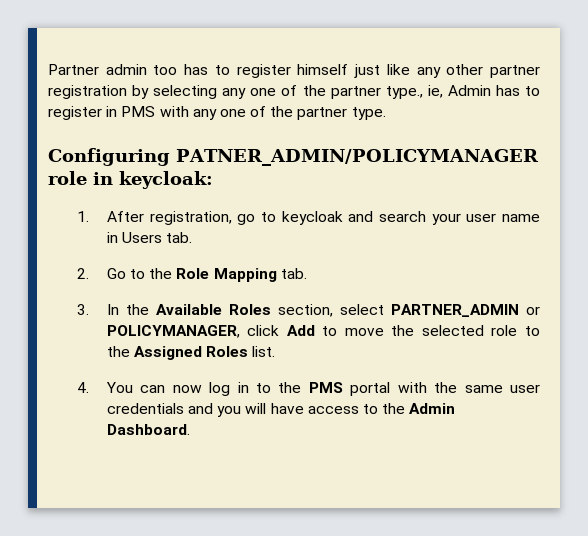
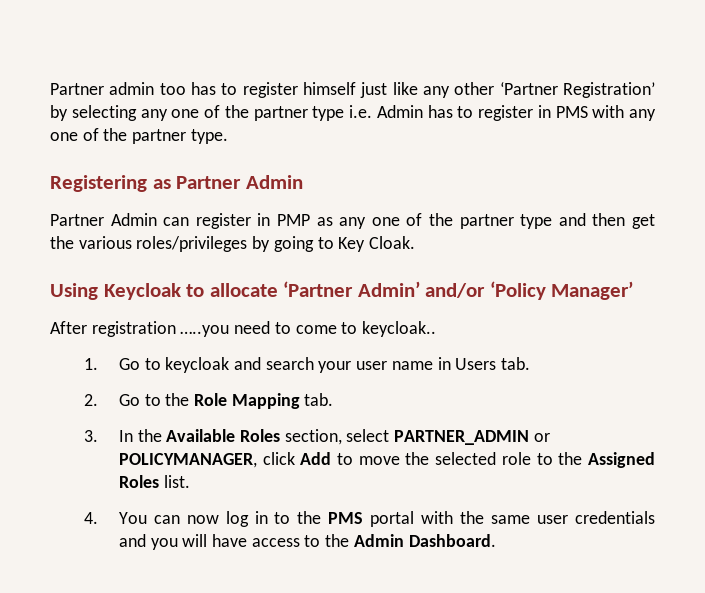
[490,65,540,78] [48,85,127,99] partner registration -> [499,82,655,98] ‘Partner Registration’
[385,85,443,99] type., ie, -> [312,105,372,121] type i.e.
[48,148,539,166] [48,171,213,189] [77,211,256,225] Configuring PATNER_ADMIN/POLICYMANAGER role in keycloak: // 1. After registration, go -> [50,175,303,192] [50,213,656,229] [50,236,416,252] [50,281,634,300] [50,321,437,337] [84,358,140,370] Registering as Partner Admin // Partner Admin can register in PMP as any one of the partner type and then get the various roles/privileges by going to Key Cloak. // Using Keycloak to allocate ‘Partner Admin’ and/or ‘Policy Manager’ // After registration …..you need to come to keycloak.. // 1. Go

